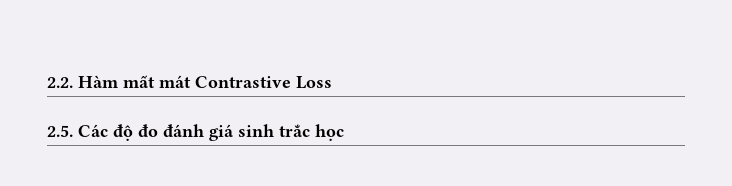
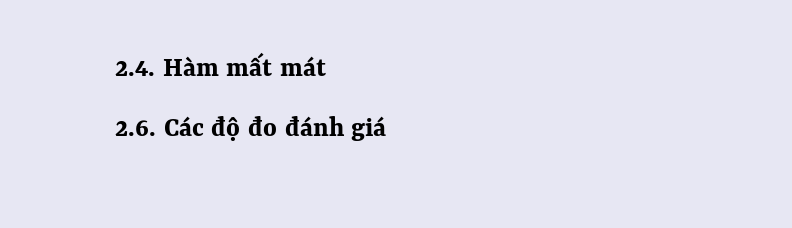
[47,77,73,88] 2.2. -> [115,61,155,76] 2.4.
[195,76,332,89] [47,125,73,137] Contrastive Loss // 2.5. -> [115,120,156,136] // 2.6.
[238,124,344,141] sinh trắc học -> (387, 128) none

